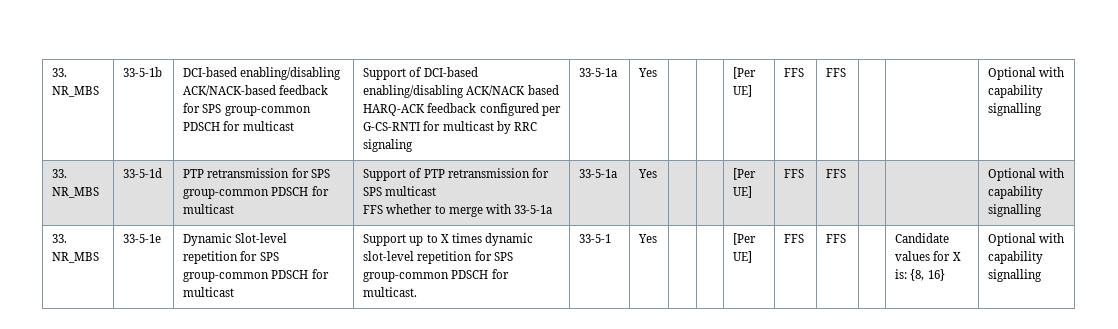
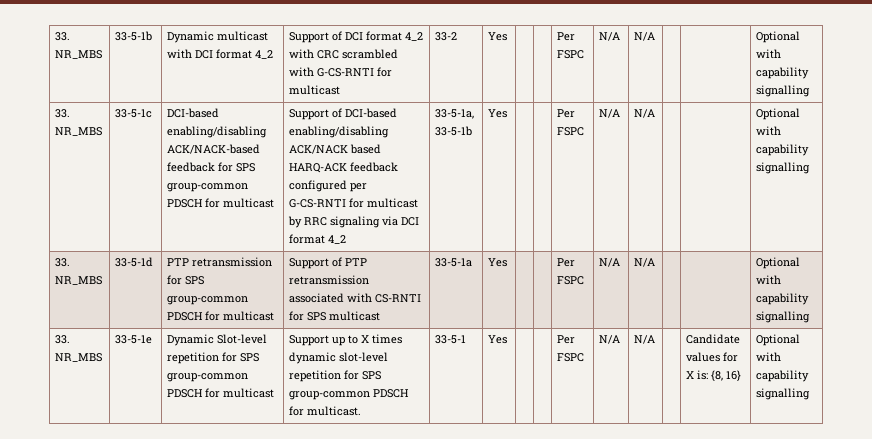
(163, 72) none -> [167,31,269,43] [167,49,274,59] [289,31,424,43] [289,49,399,59] [289,67,393,77] [289,85,341,95] [435,32,458,41] [488,32,508,41] [557,32,576,41] [557,50,585,59] [599,32,621,41] [634,32,656,41] [756,31,801,43] [756,49,782,59] [756,67,810,79] [756,85,811,97] [55,109,71,118] [55,127,103,136] [115,109,153,118] | Dynamic multicast with DCI format 4_2 | Support of DCI format 4_2 with CRC scrambled with G-CS-RNTI for multicast | 33-2 | Yes | | | Per FSPC | N/A | N/A | | | Optional with capability signalling // 33. NR_MBS | 33-5-1c
[579,68,618,77] [638,68,658,77] [733,67,757,79] [733,85,753,97] [784,68,805,77] [826,68,847,77] | 33-5-1a | Yes | | | [Per UE] | FFS | FFS -> [382,216,420,226] [289,234,347,244] [435,109,475,119] [435,126,473,136] [488,109,508,118] [557,109,576,118] [557,127,585,136] [599,109,621,118] [634,109,656,118] via DCI format 4_2 | 33-5-1a, 33-5-1b | Yes | | | Per FSPC | N/A | N/A
(530, 173) none -> [289,293,422,303] associated with CS-RNTI
[363,204,552,217] [579,169,618,178] [638,169,658,178] [733,168,757,180] [733,186,753,198] [784,169,805,178] [826,169,847,178] // FFS whether to merge with 33-5-1a | 33-5-1a | Yes | | | [Per UE] | FFS | FFS -> [435,258,473,267] [488,258,508,267] [557,258,576,267] [557,276,585,285] [599,258,621,267] [634,258,656,267] | 33-5-1a | Yes | | | Per FSPC | N/A | N/A
[733,233,757,245] [733,251,753,263] [784,234,805,243] [826,234,847,243] [Per UE] | FFS | FFS -> [557,335,576,344] [557,353,585,362] [599,335,621,344] [634,335,656,344] Per FSPC | N/A | N/A

